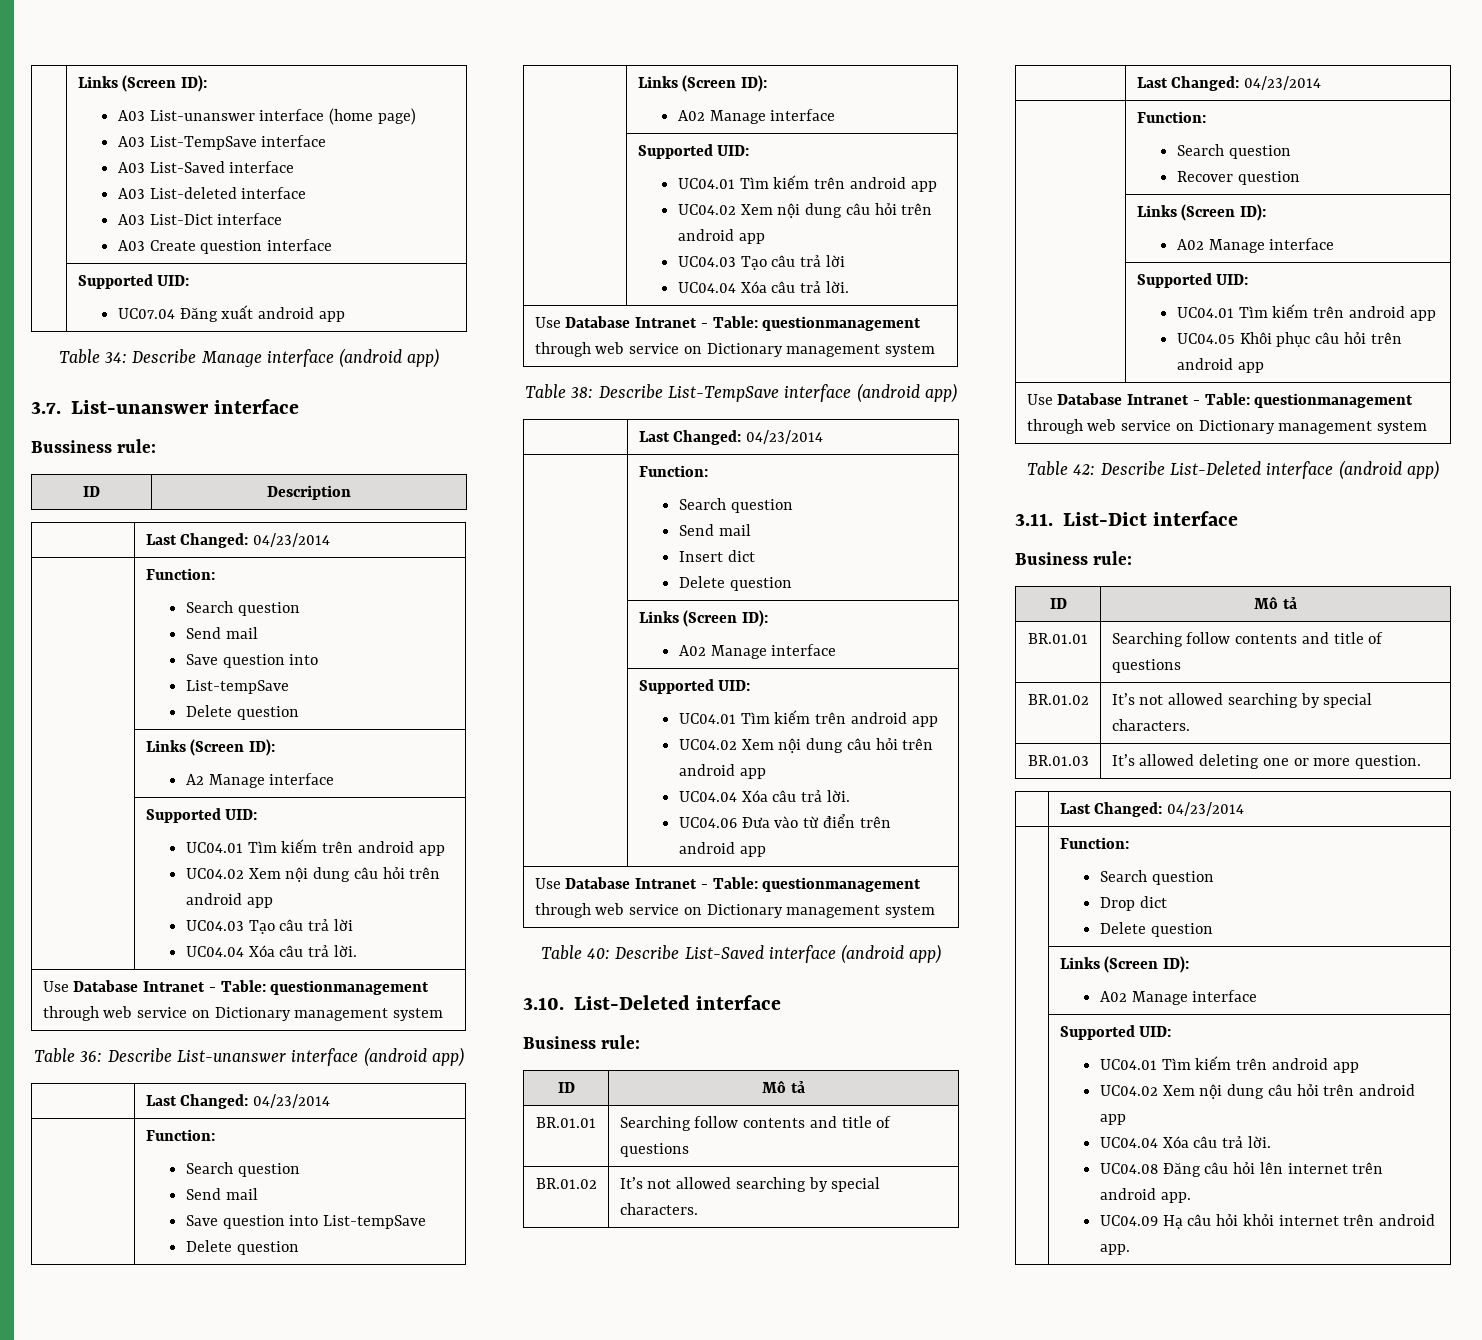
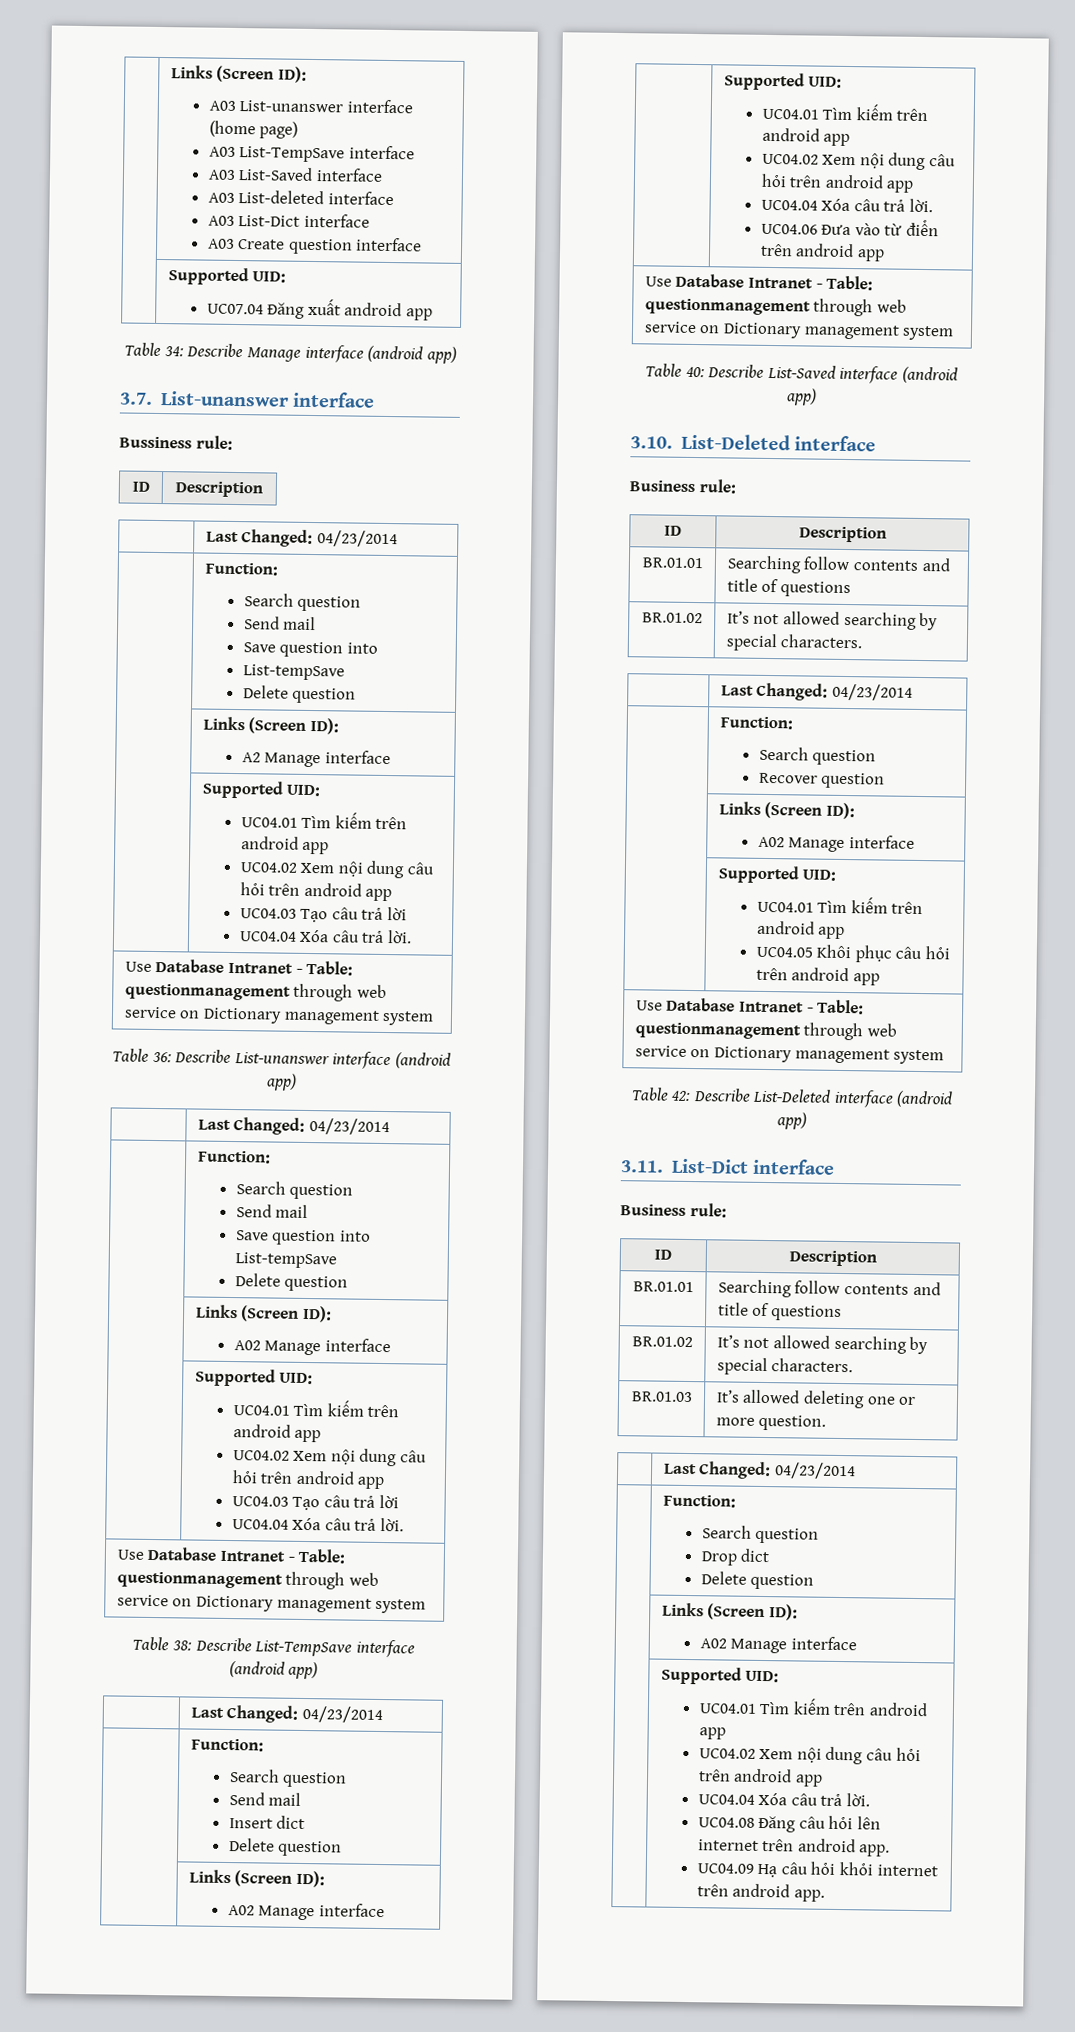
[762,1081,805,1093] Mô tả -> [798,526,887,543] Description
[1254,597,1297,609] Mô tả -> [788,1250,877,1267] Description

